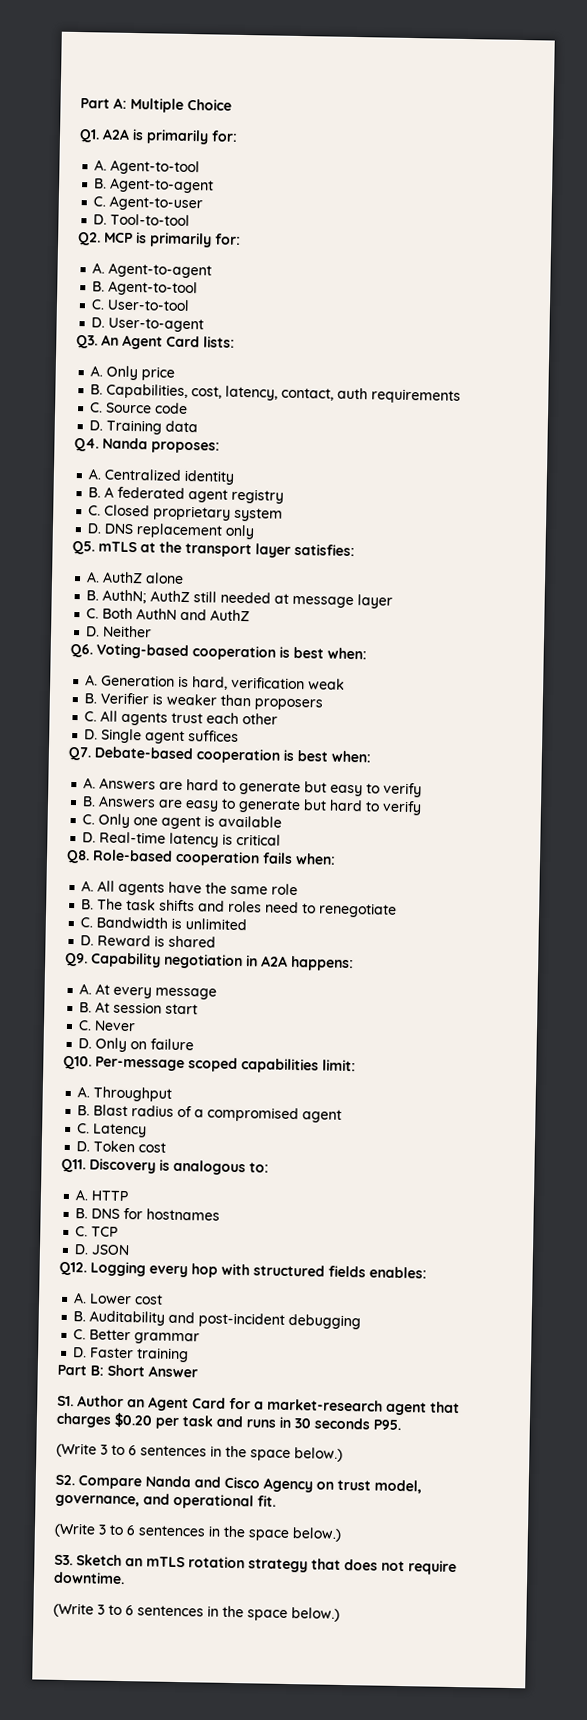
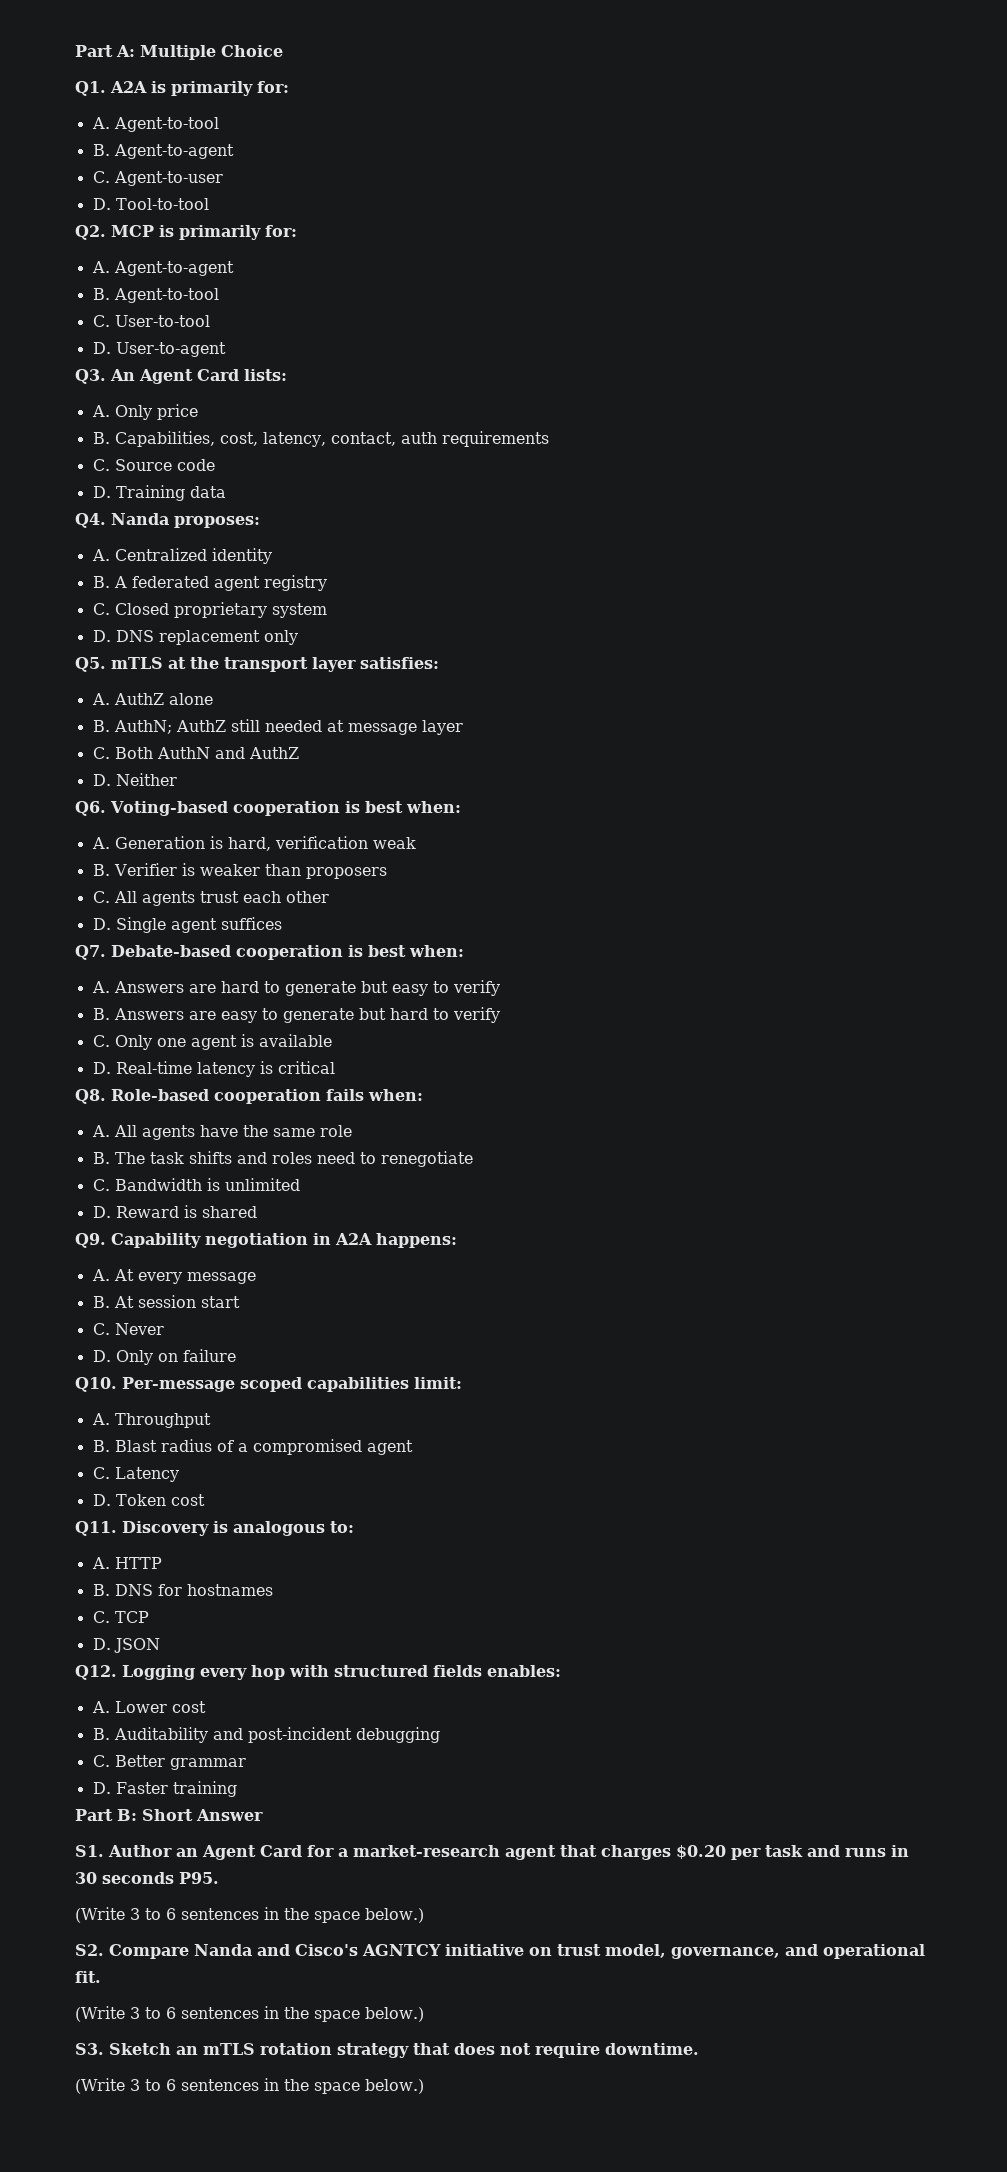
[224,1476,313,1493] Cisco Agency -> [295,1944,524,1956] Cisco's AGNTCY initiative

